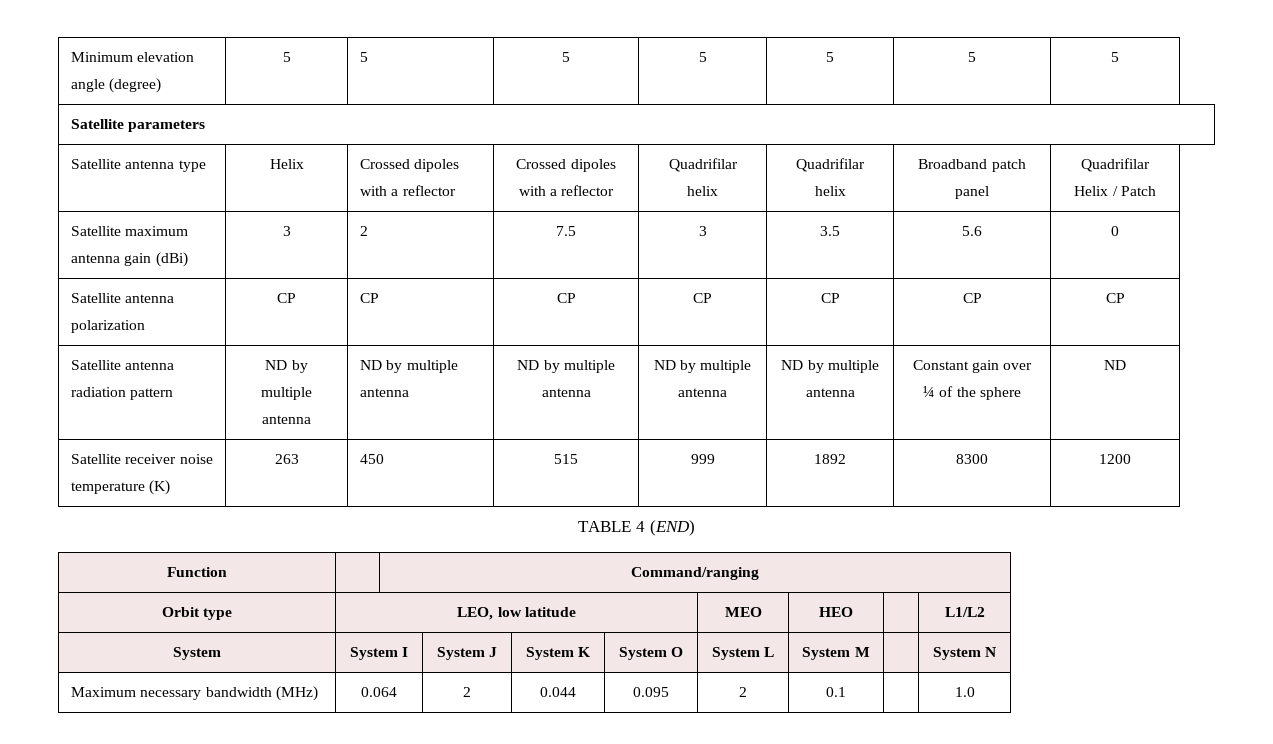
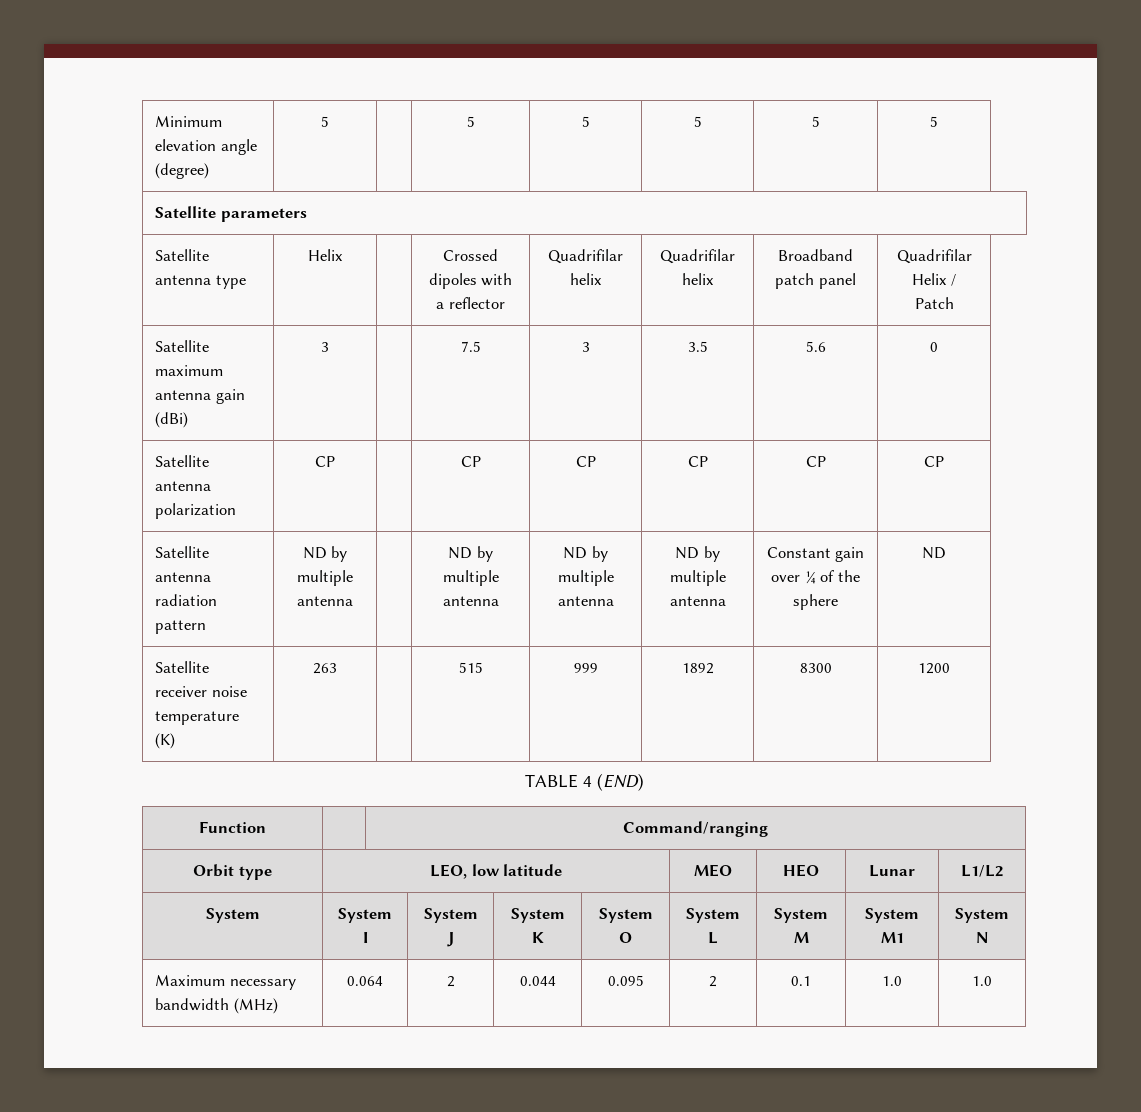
[360,52,369,62] 5 -> (329, 121) none
[360,159,460,172] [360,185,456,196] Crossed dipoles with a reflector -> (343, 255) none
[360,226,369,236] 2 -> (329, 347) none
[360,293,380,303] CP -> (335, 461) none
[360,360,458,373] [360,388,410,397] ND by multiple antenna -> (353, 601) none
[360,454,385,464] 450 -> (337, 668) none
(853, 612) none -> [869,865,915,877] Lunar
(870, 652) none -> [865,908,919,923] [880,932,904,943] System M1
(846, 692) none -> [882,976,902,986] 1.0

